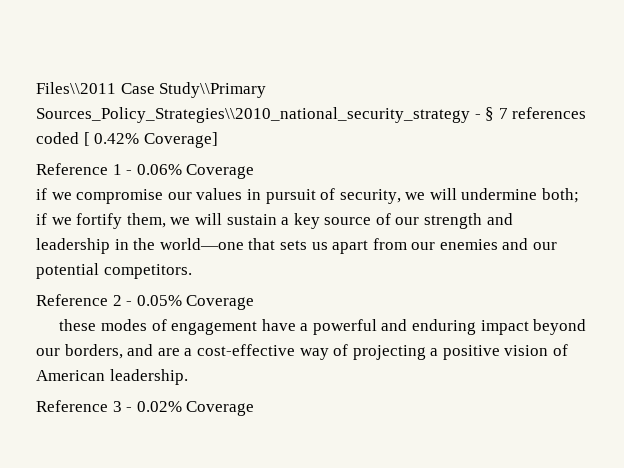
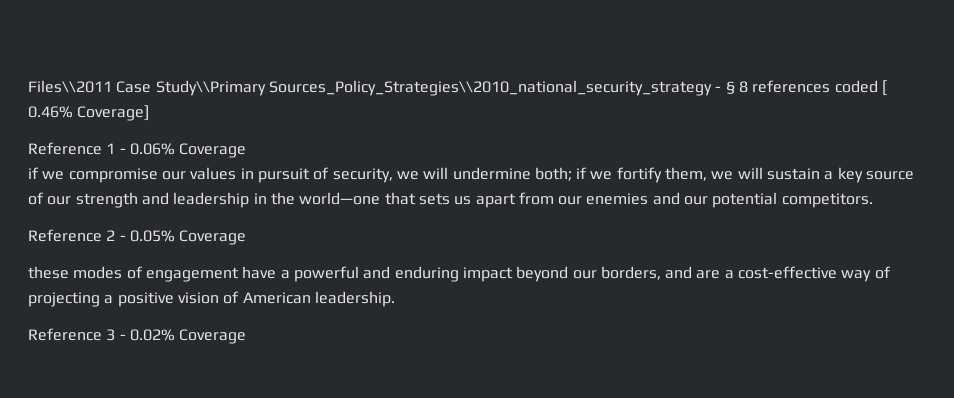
[498,108,508,119] 7 -> [738,81,748,93] 8
[94,133,140,144] 0.42% -> [28,106,73,118] 0.46%

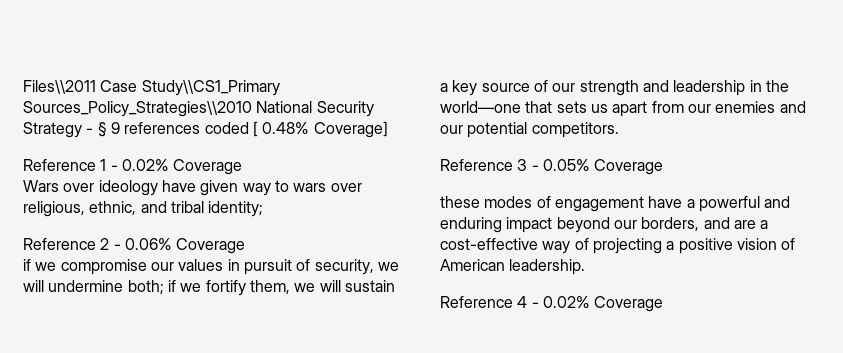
[155,80,712,96] Study\\Primary Sources_Policy_Strategies\\2010_national_security_strategy -> [141,80,280,96] [23,101,374,117] [23,122,82,138] Study\\CS1_Primary Sources_Policy_Strategies\\2010 National Security Strategy
[738,81,748,93] 8 -> [110,122,120,134] 9
[28,106,73,118] 0.46% -> [262,122,310,134] 0.48%
(126, 151) none -> [121,159,243,175] [23,180,362,196] [23,201,264,217] [23,238,121,250] 0.02% Coverage // Wars over ideology have given way to wars over religious, ethnic, and tribal identity; // Reference 2 -
[106,230,116,241] 2 -> [517,159,528,171] 3
[106,329,116,341] 3 -> [517,296,528,308] 4

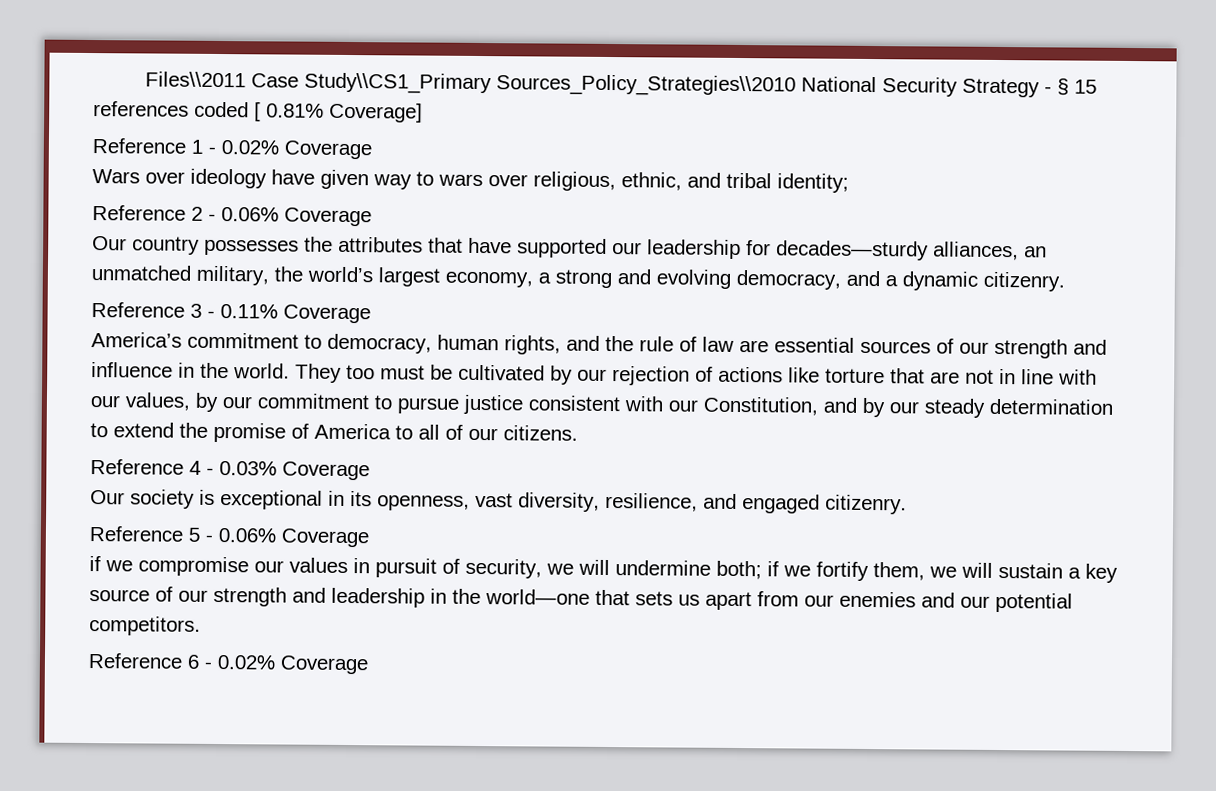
[110,122,120,134] 9 -> [1073,79,1097,94] 15
[262,122,310,134] 0.48% -> [266,103,324,118] 0.81%
(246, 246) none -> [92,236,1047,261] [91,265,1065,292] [91,302,371,324] [91,332,1107,359] [91,362,1097,386] [90,392,1113,418] [90,422,578,443] [90,459,370,481] [90,489,907,515] [89,526,369,548] // Our country possesses the attributes that have supported our leadership for decades—sturdy alliances, an unmatched military, the world’s largest economy, a strong and evolving democracy, and a dynamic citizenry. // Reference 3 - 0.11% Coverage // America’s commitment to democracy, human rights, and the rule of law are essential sources of our strength and influence in the world. They too must be cultivated by our rejection of actions like torture that are not in line with our values, by our commitment to pursue justice consistent with our Constitution, and by our steady determination to extend the promise of America to all of our citizens. // Reference 4 - 0.03% Coverage // Our society is exceptional in its openness, vast diversity, resilience, and engaged citizenry. // Reference 5 - 0.06% Coverage
[517,159,664,175] [440,196,791,212] [440,217,769,233] [440,238,796,254] [440,259,586,275] [440,296,528,308] 3 - 0.05% Coverage // these modes of engagement have a powerful and enduring impact beyond our borders, and are a cost-effective way of projecting a positive vision of American leadership. // Reference 4 -> [187,654,199,669] 6

